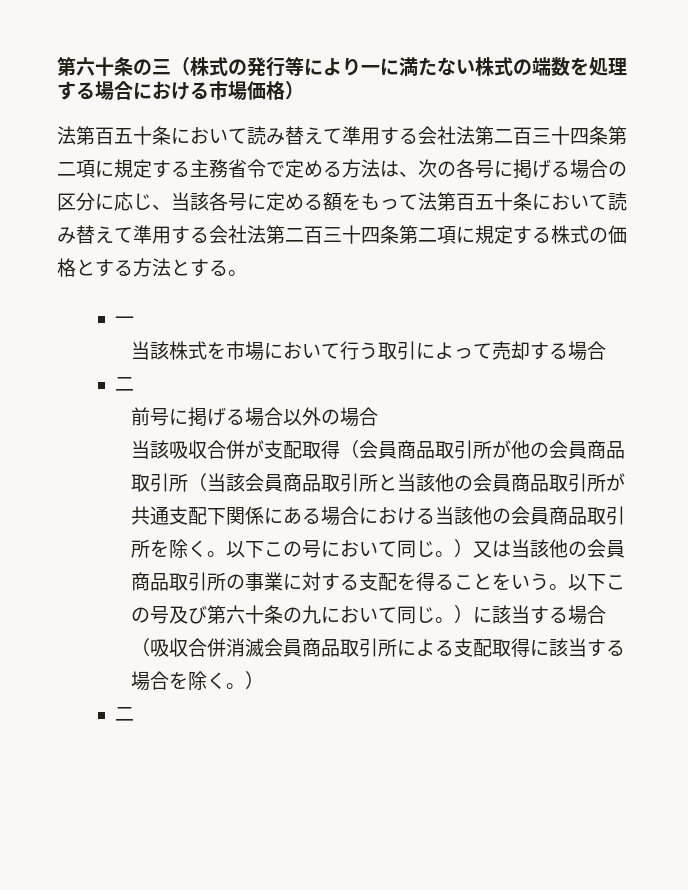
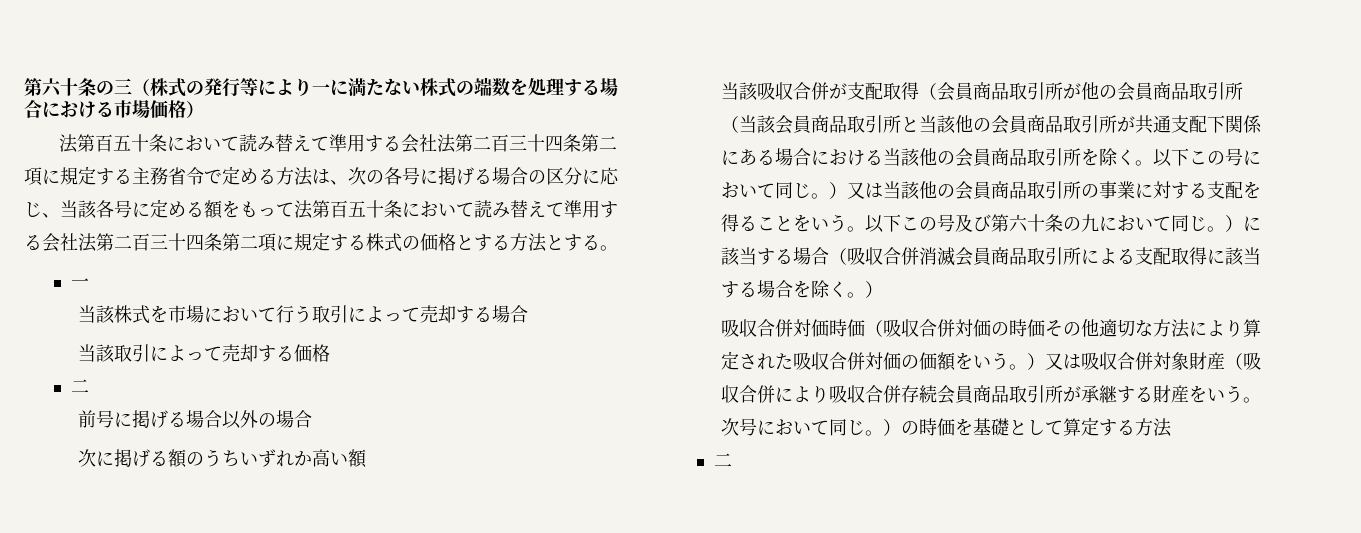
(607, 350) none -> [77,344,330,363] // 当該取引によって売却する価格
(379, 416) none -> [77,449,367,468] // 次に掲げる額のうちいずれか高い額
(265, 680) none -> [720,319,1261,338] [720,351,1261,371] [720,385,1261,404] [720,417,1172,437] // 吸収合併対価時価（吸収合併対価の時価その他適切な方法により算定された吸収合併対価の価額をいう。）又は吸収合併対象財産（吸収合併により吸収合併存続会員商品取引所が承継する財産をいう。次号において同じ。）の時価を基礎として算定する方法

